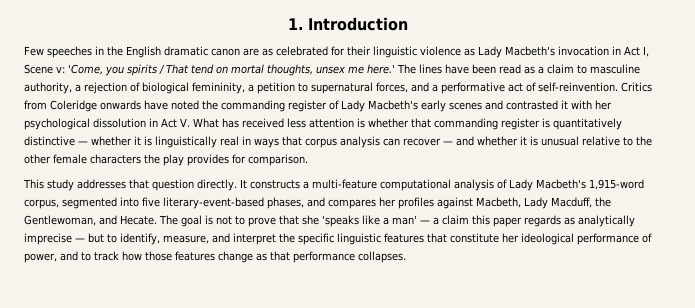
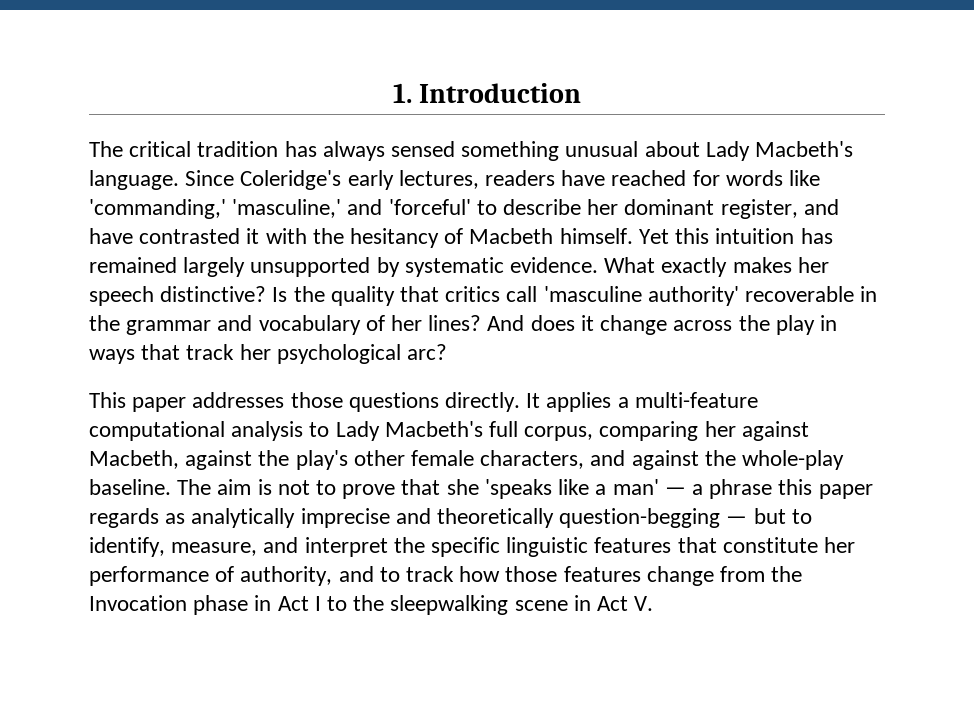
[24,46,649,58] [24,64,640,76] [24,82,652,94] [24,100,612,112] [24,118,622,130] [24,136,652,148] [24,154,308,166] [23,179,194,191] Few speeches in the English dramatic canon are as celebrated for their linguistic violence as Lady Macbeth's invocation in Act I, Scene v: 'Come, you spirits / That tend on mortal thoughts, unsex me here.' The lines have been read as a claim to masculine authority, a rejection of biological femininity, a petition to supernatural forces, and a performative act of self-reinvention. Critics from Coleridge onwards have noted the commanding register of Lady Macbeth's early scenes and contrasted it with her psychological dissolution in Act V. What has received less attention is whether that commanding register is quantitatively distinctive — whether it is linguistically real in ways that corpus analysis can recover — and whether it is unusual relative to the other female characters the play provides for comparison. // This study addresses that question -> [89,141,854,161] [89,170,821,190] [89,199,839,219] [89,228,833,248] [89,257,829,277] [89,286,878,306] [89,315,837,335] [89,344,448,364] [89,392,439,412] The critical tradition has always sensed something unusual about Lady Macbeth's language. Since Coleridge's early lectures, readers have reached for words like 'commanding,' 'masculine,' and 'forceful' to describe her dominant register, and have contrasted it with the hesitancy of Macbeth himself. Yet this intuition has remained largely unsupported by systematic evidence. What exactly makes her speech distinctive? Is the quality that critics call 'masculine authority' recoverable in the grammar and vocabulary of her lines? And does it change across the play in ways that track her psychological arc? // This paper addresses those questions
[249,180,300,189] constructs -> [546,392,612,412] applies
[496,179,644,191] [24,197,611,209] [24,215,202,227] of Lady Macbeth's 1,915-word corpus, segmented into five literary-event-based phases, and compares her profiles against Macbeth, Lady Macduff, the Gentlewoman, and Hecate. The goal -> [309,421,809,441] [89,450,845,470] [89,479,252,495] to Lady Macbeth's full corpus, comparing her against Macbeth, against the play's other female characters, and against the whole-play baseline. The aim
[442,215,469,225] claim -> [709,479,773,499] phrase
(72, 239) none -> [395,508,721,528] and theoretically question-begging
[521,233,574,245] ideological -> (856, 545) none
[24,253,57,263] power, -> [240,566,333,586] authority,
[256,251,406,263] as that performance collapses. -> [720,566,803,582] [89,595,654,615] from the Invocation phase in Act I to the sleepwalking scene in Act V.

